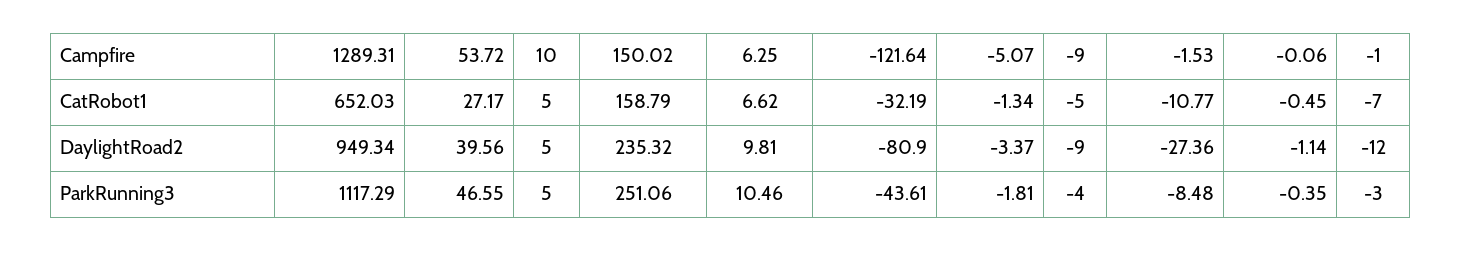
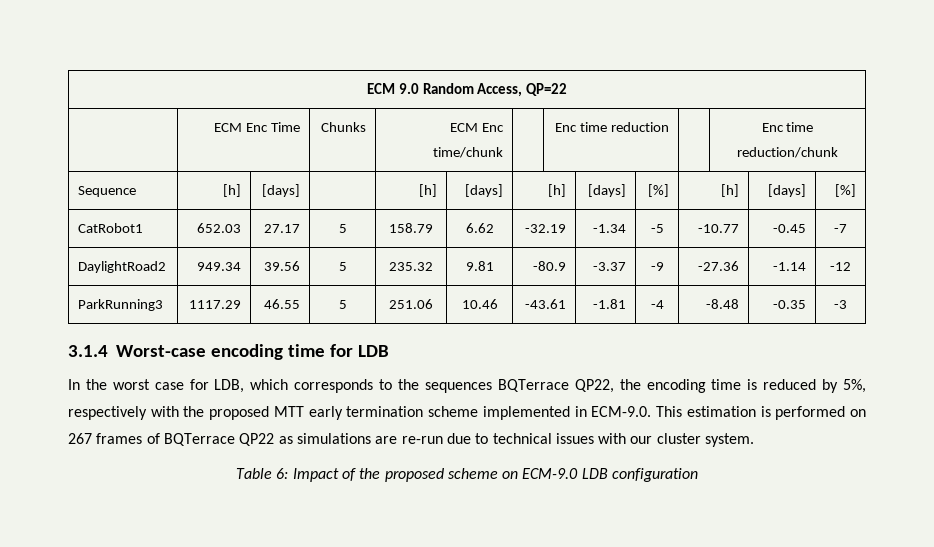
[60,47,136,67] [332,48,395,62] [457,48,504,62] [536,48,557,62] [613,48,673,62] [741,48,778,62] [868,48,927,62] [986,48,1034,62] [1065,48,1085,62] [1172,48,1214,62] [1275,48,1327,62] [1365,48,1381,62] Campfire | 1289.31 | 53.72 | 10 | 150.02 | 6.25 | -121.64 | -5.07 | -9 | -1.53 | -0.06 | -1 -> [366,83,568,97] [214,122,300,132] [320,122,366,132] [450,123,504,132] [432,147,503,158] [555,122,669,132] [761,122,814,132] [737,147,838,158] [78,186,137,197] [222,184,241,197] [261,184,300,197] [418,184,437,197] [464,184,503,197] [547,184,566,197] [587,184,626,197] [647,184,669,197] [720,184,739,197] [767,184,806,197] [834,184,856,197] ECM 9.0 Random Access, QP=22 // | ECM Enc Time | Chunks | ECM Enc time/chunk | | Enc time reduction | | Enc time reduction/chunk // Sequence | [h] | [days] | | [h] | [days] | [h] | [days] | [%] | [h] | [days] | [%]
(1383, 193) none -> [68,344,389,360] [68,379,867,393] [68,406,867,420] [68,433,755,447] [235,468,699,482] // 3.1.4 Worst-case encoding time for LDB // In the worst case for LDB, which corresponds to the sequences BQTerrace QP22, the encoding time is reduced by 5%, respectively with the proposed MTT early termination scheme implemented in ECM-9.0. This estimation is performed on 267 frames of BQTerrace QP22 as simulations are re-run due to technical issues with our cluster system. // Table 6: Impact of the proposed scheme on ECM-9.0 LDB configuration

